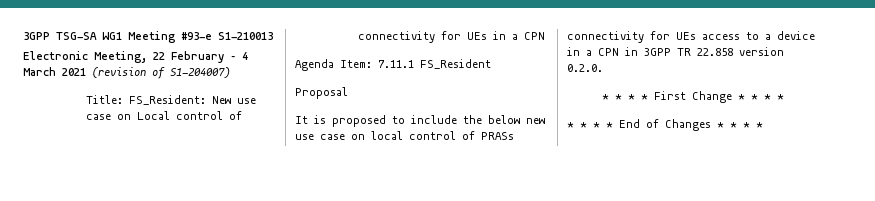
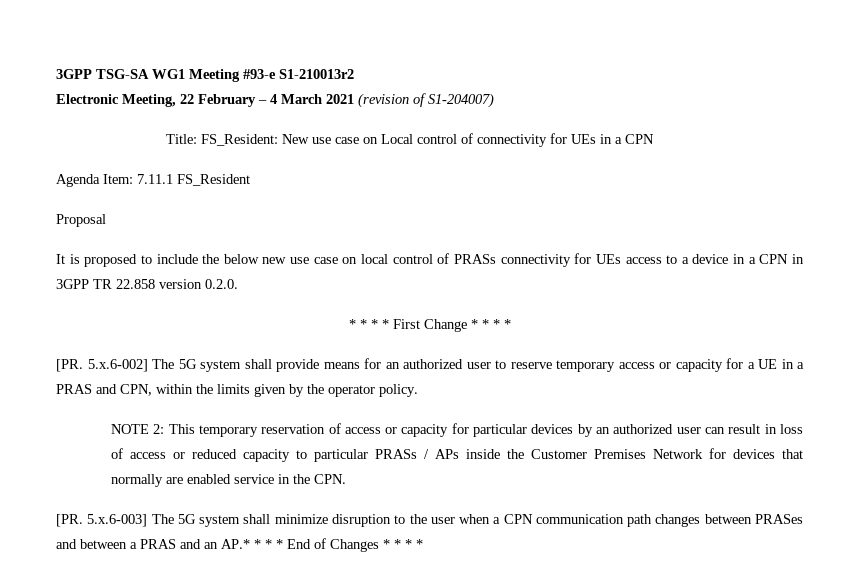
[218,32,273,40] S1-210013 -> [279,69,354,79] S1-210013r2
[567,122,574,128] * -> [56,358,804,372] [56,384,418,397] [110,423,804,437] [110,448,804,462] [110,474,346,487] [56,514,804,527] [56,539,250,549] [PR. 5.x.6-002] The 5G system shall provide means for an authorized user to reserve temporary access or capacity for a UE in a PRAS and CPN, within the limits given by the operator policy. // NOTE 2: This temporary reservation of access or capacity for particular devices by an authorized user can result in loss of access or reduced capacity to particular PRASs / APs inside the Customer Premises Network for devices that normally are enabled service in the CPN. // [PR. 5.x.6-003] The 5G system shall minimize disruption to the user when a CPN communication path changes between PRASes and between a PRAS and an AP.*

